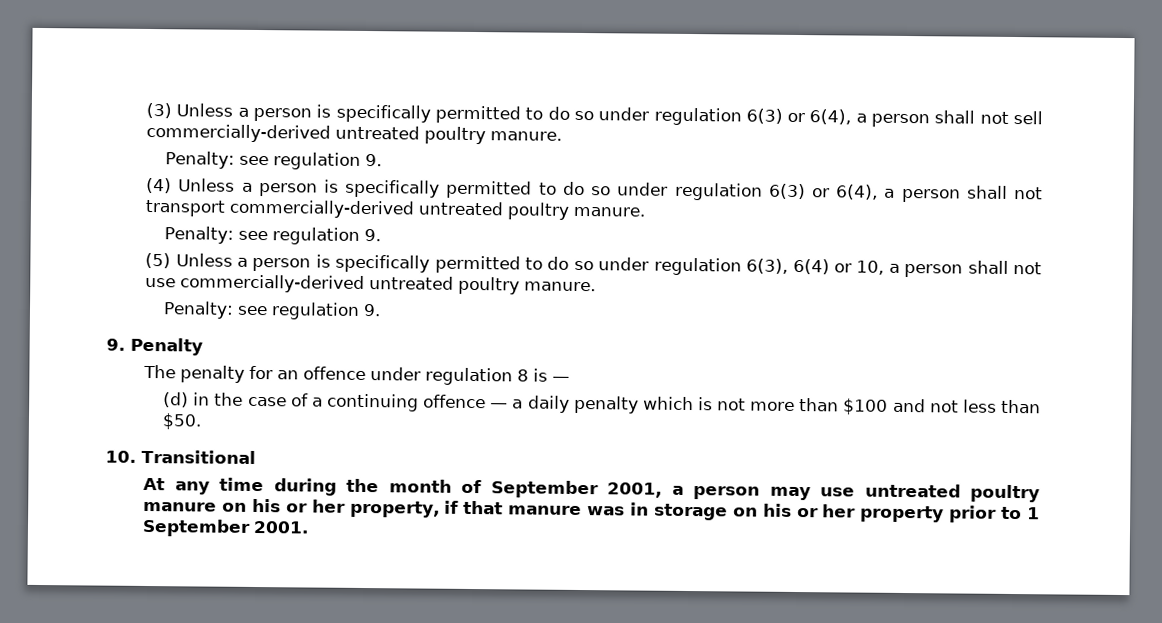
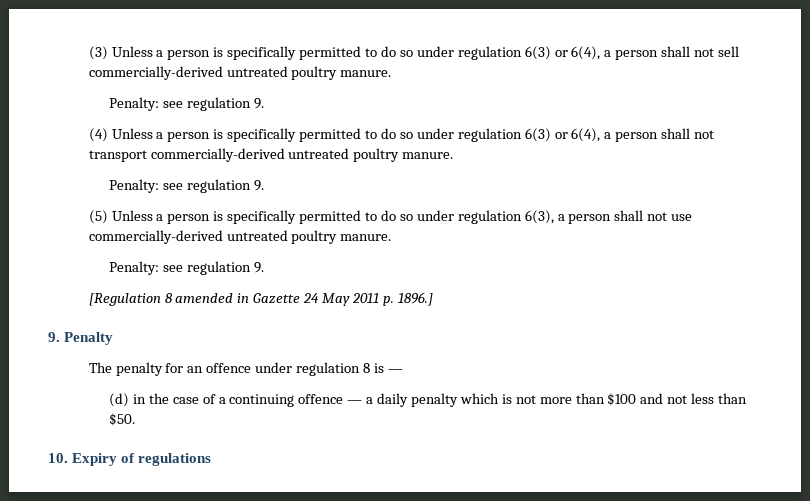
[792,258,885,275] 6(4) or 10, -> (554, 217) none
(382, 310) none -> [88,292,433,306] // [Regulation 8 amended in Gazette 24 May 2011 p. 1896.]
[141,449,256,464] [143,477,1040,503] [143,498,1040,523] [142,518,310,537] Transitional // At any time during the month of September 2001, a person may use untreated poultry manure on his or her property, if that manure was in storage on his or her property prior to 1 September 2001. -> [72,453,212,466] Expiry of regulations

